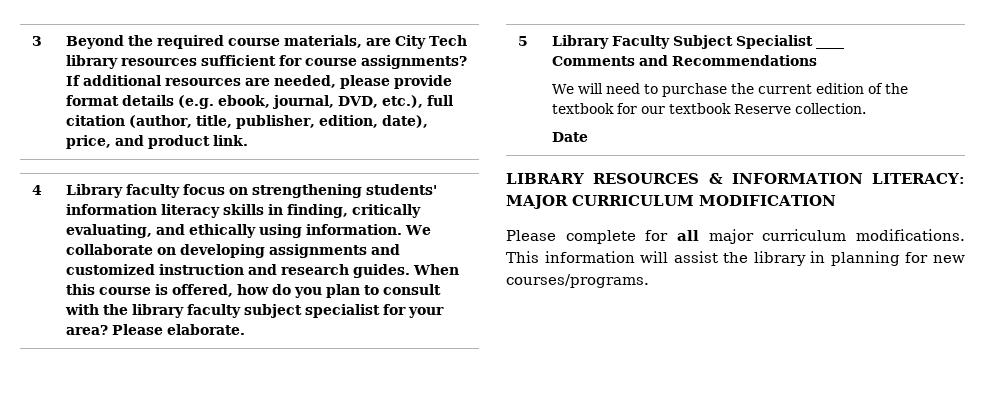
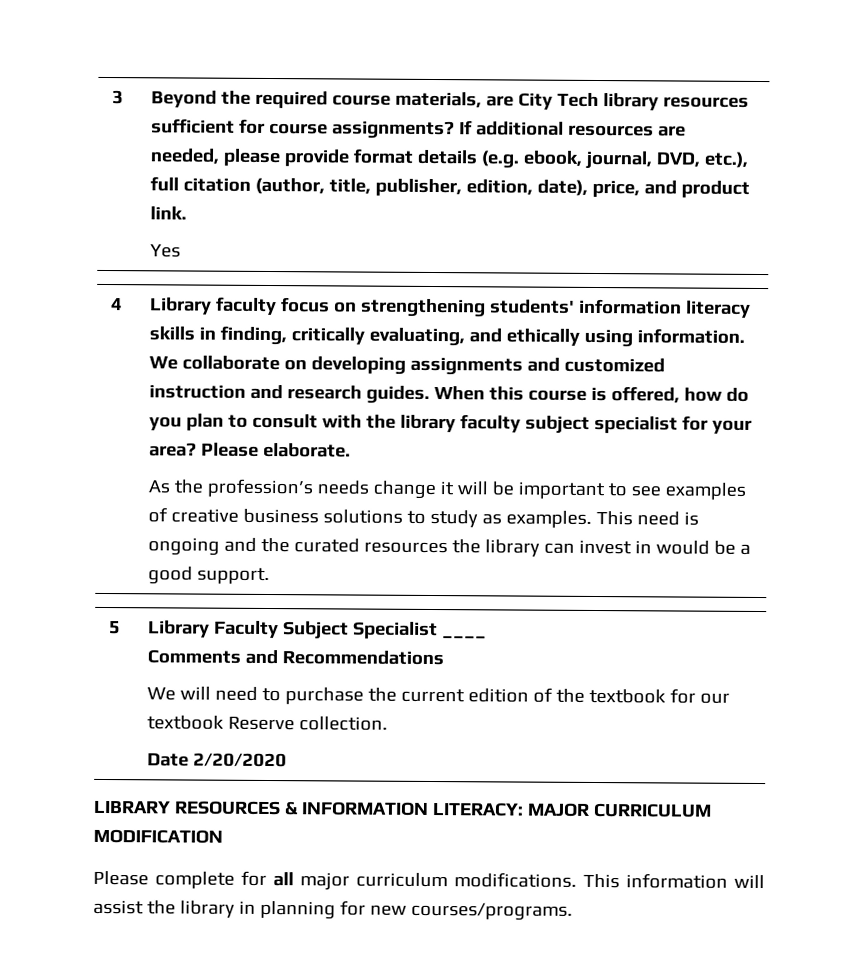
(248, 140) none -> [149,244,181,258] // Yes
(245, 329) none -> [147,478,746,500] [147,507,699,528] [147,537,751,557] [147,566,270,585] // As the profession’s needs change it will be important to see examples of creative business solutions to study as examples. This need is ongoing and the curated resources the library can invest in would be a good support.
(588, 137) none -> [192,752,287,768] 2/20/2020

